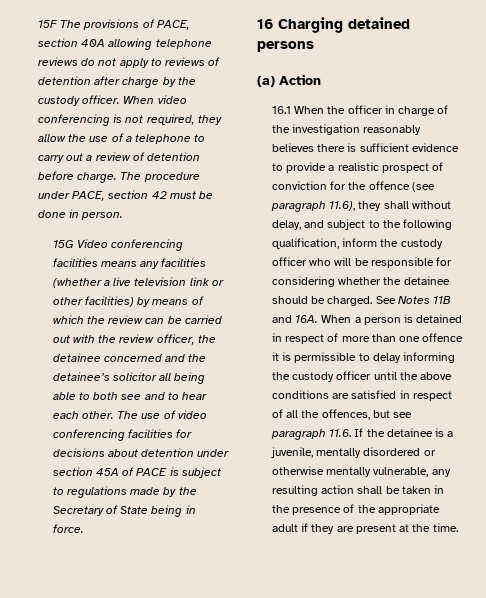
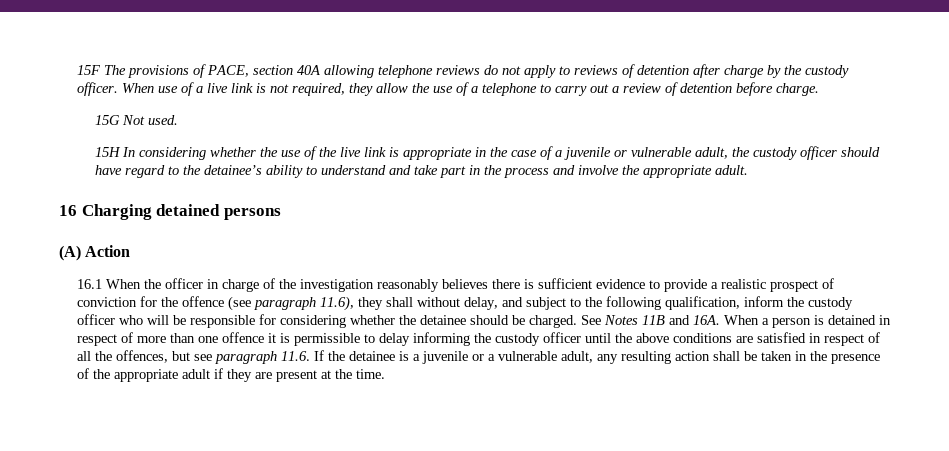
[157,95,187,104] [37,114,110,126] video conferencing -> [157,82,253,96] use of a live link
[120,172,200,182] [37,190,214,201] [37,209,124,220] [52,239,184,251] [52,258,207,269] [52,277,224,288] [52,296,204,307] [52,315,222,324] [52,334,216,345] [52,353,207,362] [52,372,206,384] [52,392,208,400] [52,410,207,419] [52,429,193,441] [52,448,230,457] [52,467,221,478] [52,486,197,498] [52,505,196,517] [52,524,84,533] The procedure under PACE, section 42 must be done in person. // 15G Video conferencing facilities means any facilities (whether a live television link or other facilities) by means of which the review can be carried out with the review officer, the detainee concerned and the detainee’s solicitor all being able to both see and to hear each other. The use of video conferencing facilities for decisions about detention under section 45A of PACE is subject to regulations made by the Secretary of State being in force. -> [94,115,178,125] [94,146,880,160] [94,165,748,178] // 15G Not used. // 15H In considering whether the use of the live link is appropriate in the case of a juvenile or vulnerable adult, the custody officer should have regard to the detainee’s ability to understand and take part in the process and involve the appropriate adult.
[257,76,275,87] (a) -> [59,245,81,261] (A)
[270,447,436,458] [271,466,429,477] juvenile, mentally disordered or otherwise mentally vulnerable, -> [421,351,593,364] juvenile or a vulnerable adult,

